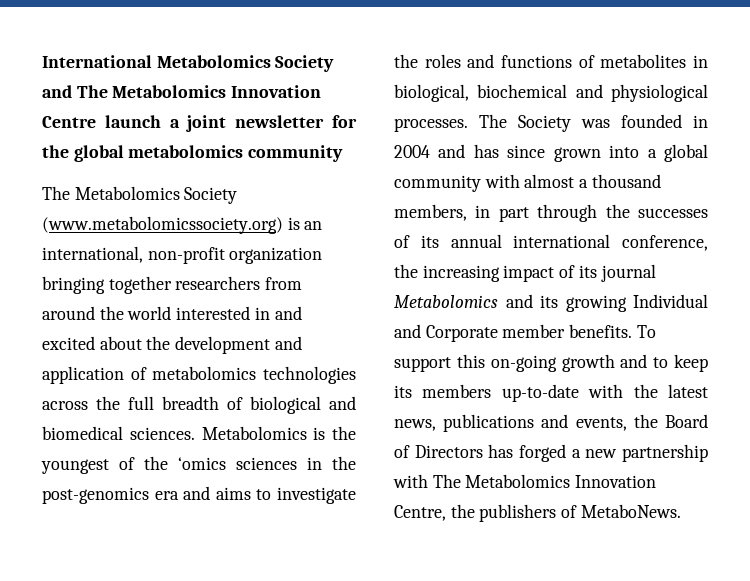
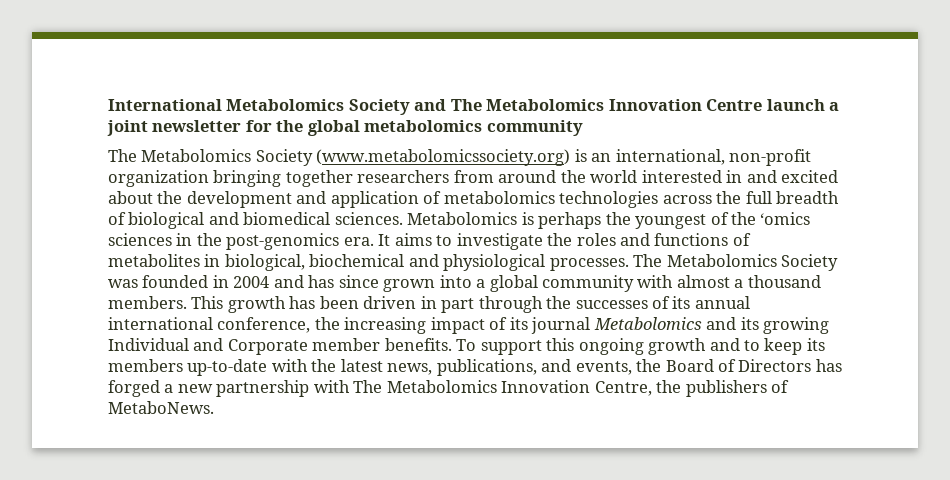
(326, 433) none -> [538,212,602,229] perhaps
[154,486,211,500] era and -> [343,234,391,246] era. It
(507, 121) none -> [666,254,777,267] Metabolomics
[394,204,467,221] members, -> [108,296,417,313] members. This growth has been driven
[490,355,557,372] on-going -> [578,338,644,355] ongoing
[443,414,535,432] publications -> [436,359,537,376] publications,

